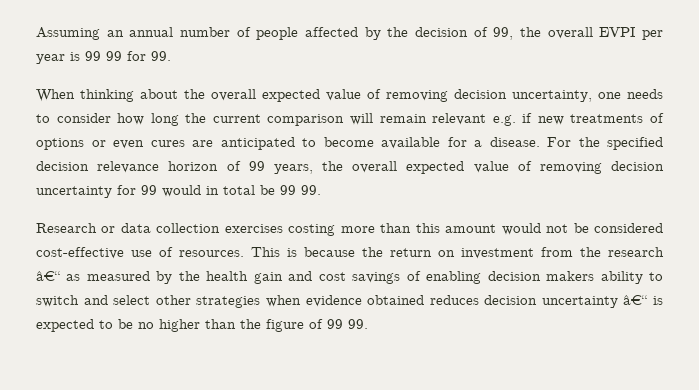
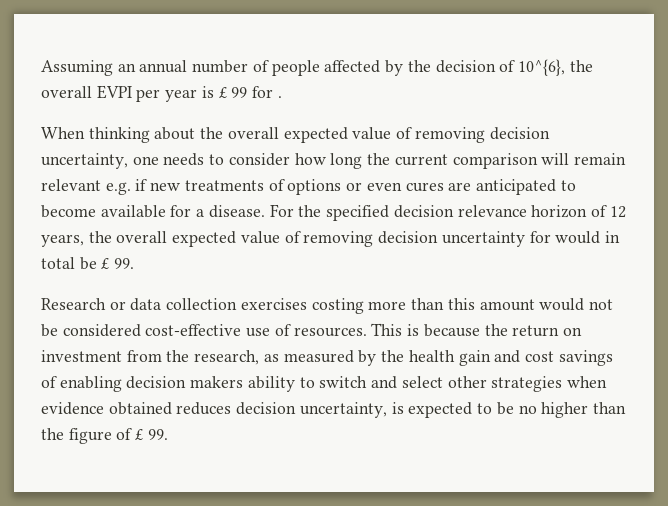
[493,27,514,40] 99, -> [517,59,565,76] 10^{6},
[85,51,101,61] 99 -> [218,87,227,98] £
[151,51,171,61] 99. -> [277,96,282,98] .
[248,161,265,171] 99 -> [609,206,626,218] 12
[141,185,157,195] 99 -> (551, 237) none
[280,185,296,195] 99 -> [101,258,110,269] £
[608,247,664,257] [36,271,60,281] research â€“ -> [194,350,260,365] research,
[541,295,648,308] uncertainty â€“ -> [299,402,387,418] uncertainty,
[327,319,343,329] 99 -> [135,429,144,440] £

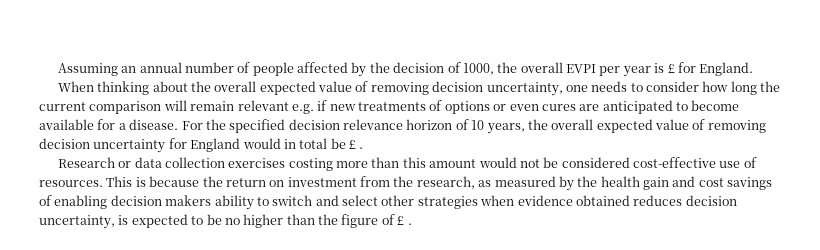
[517,59,565,76] 10^{6}, -> [462,63,494,75] 1000,
[231,86,282,98] 99 for . -> [677,62,754,76] for England.
[609,206,626,218] 12 -> [471,120,485,130] 10
(551, 237) none -> [190,138,241,152] England
[114,258,135,269] 99. -> [359,147,364,149] .
[147,429,168,440] 99. -> [407,223,412,225] .

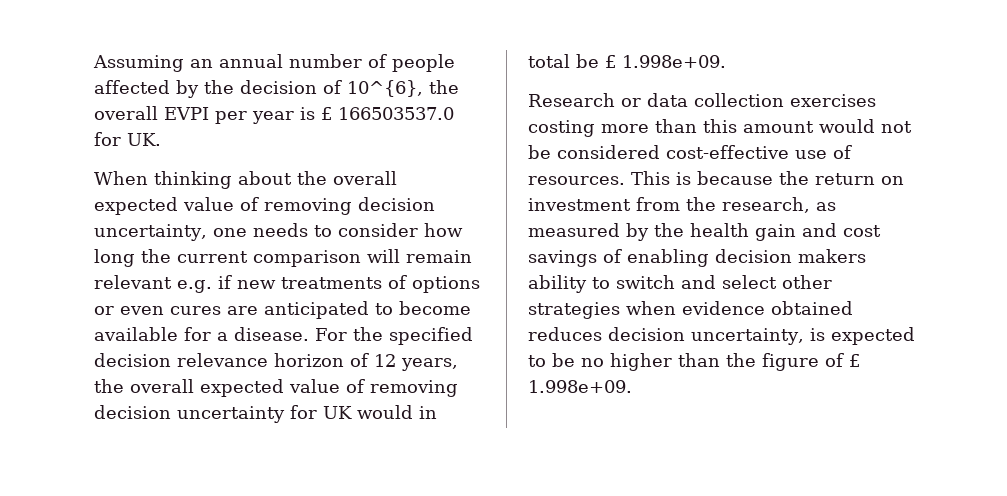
[462,63,494,75] 1000, -> [347,80,423,97] 10^{6},
[677,62,754,76] for England. -> [338,107,454,120] [94,132,161,146] 166503537.0 for UK.
[471,120,485,130] 10 -> [374,354,396,367] 12
[190,138,241,152] England -> [323,406,352,419] UK
[359,147,364,149] . -> [622,55,726,68] 1.998e+09.
[407,223,412,225] . -> [528,380,632,393] 1.998e+09.

